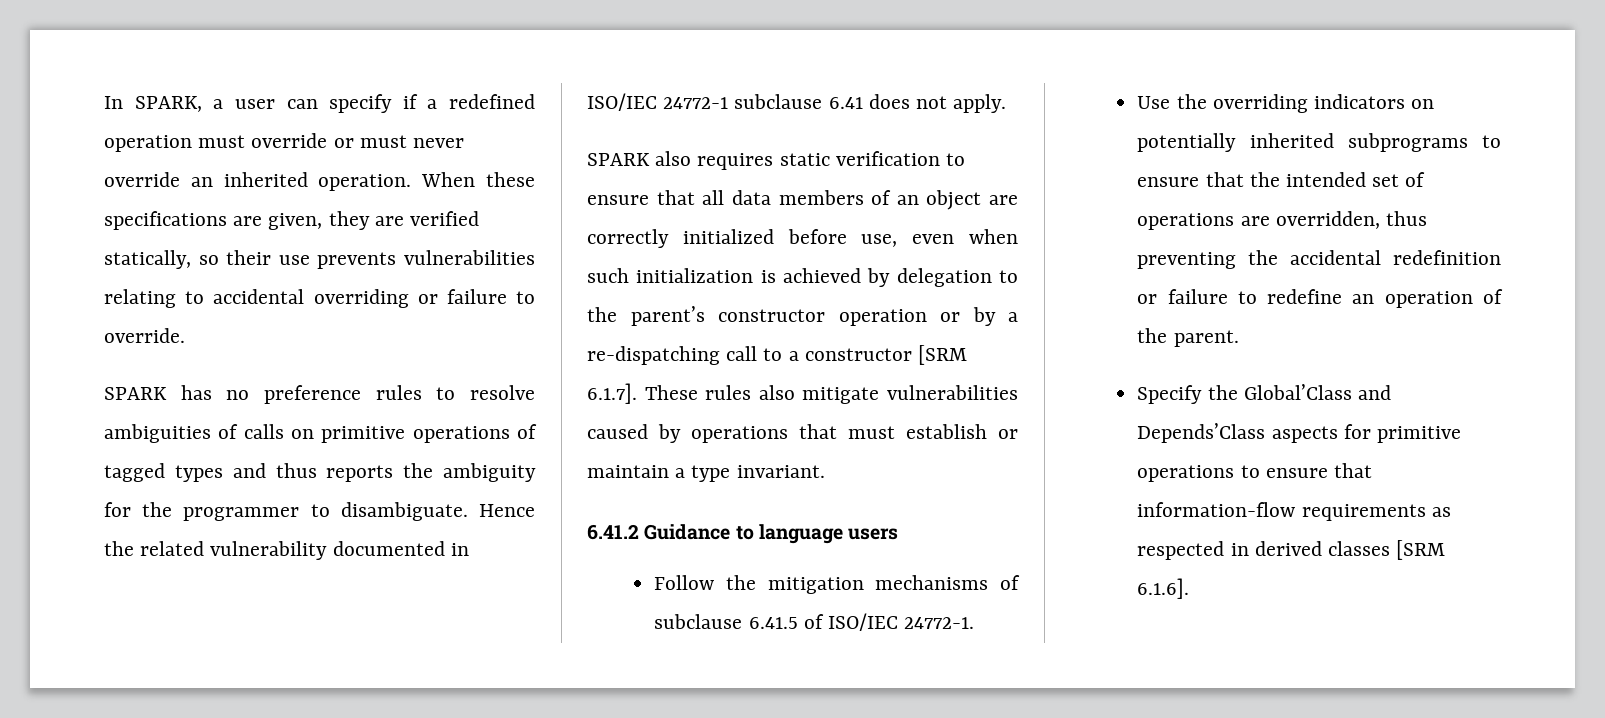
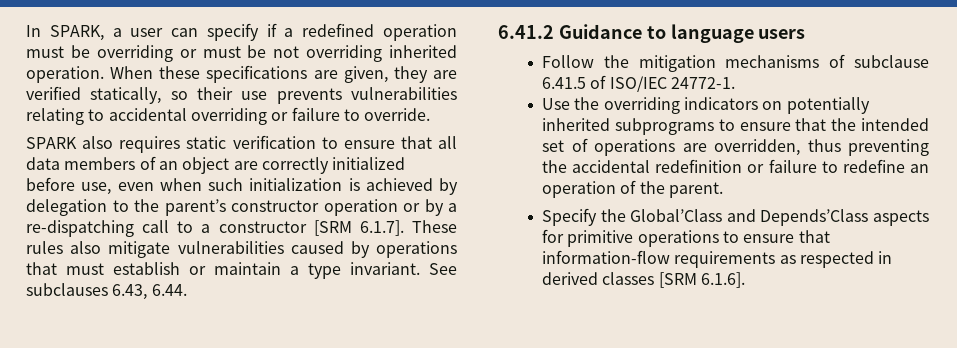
[251,133,465,148] [104,172,213,187] override or must never override an -> [70,45,383,62] be overriding or must be not overriding
[104,385,535,404] [104,424,537,443] [104,463,536,482] [104,502,535,521] [104,541,469,560] [587,93,1007,113] // SPARK has no preference rules to resolve ambiguities of calls on primitive operations of tagged types and thus reports the ambiguity for the programmer to disambiguate. Hence the related vulnerability documented in ISO/IEC 24772-1 subclause 6.41 does not apply. -> (431, 114) none
(825, 471) none -> [429,263,457,275] [26,283,187,300] See subclauses 6.43, 6.44.

